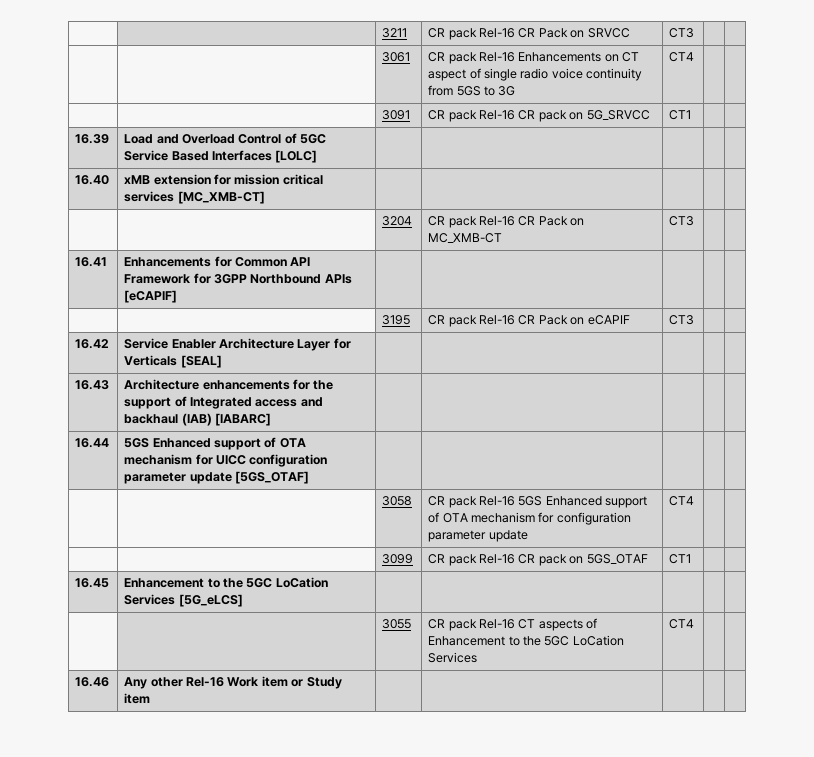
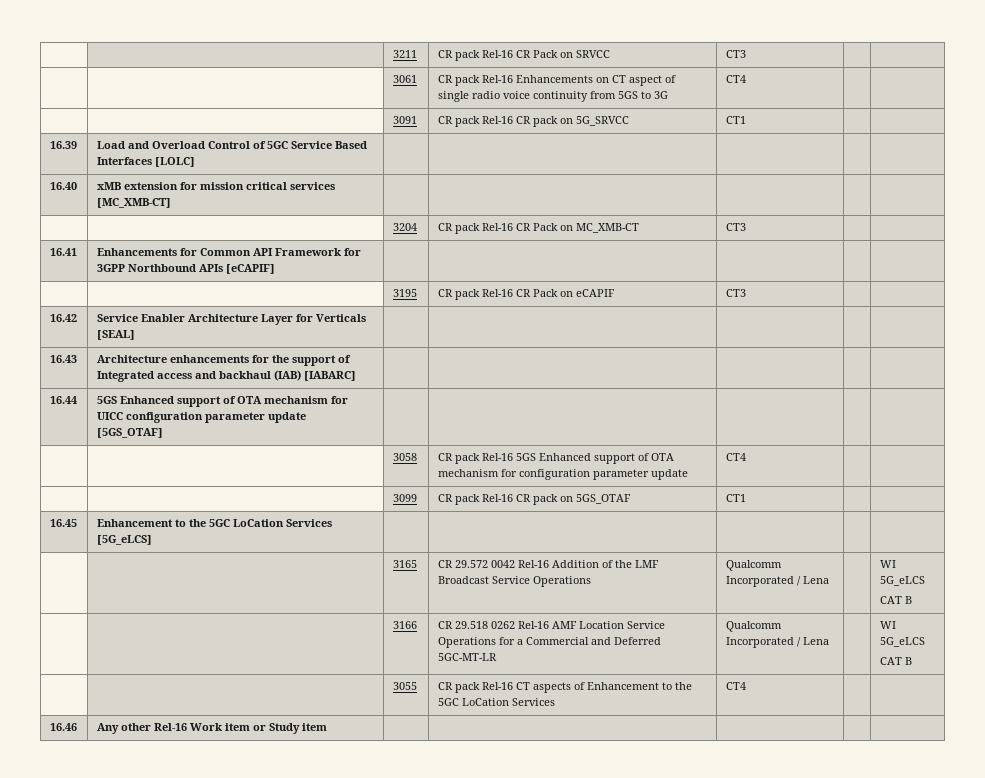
(243, 600) none -> [392,560,417,568] [437,560,659,568] [437,576,591,587] [725,560,782,571] [725,576,829,587] [879,560,896,568] [879,576,925,586] [879,596,912,604] [392,621,417,629] [437,621,665,629] [437,637,661,648] [437,653,497,661] [725,621,782,632] [725,637,829,648] [879,621,896,629] [879,637,925,647] [879,657,912,665] // | | 3165 | CR 29.572 0042 Rel-16 Addition of the LMF Broadcast Service Operations | Qualcomm Incorporated / Lena | | WI 5G_eLCS // CAT B // | | 3166 | CR 29.518 0262 Rel-16 AMF Location Service Operations for a Commercial and Deferred 5GC-MT-LR | Qualcomm Incorporated / Lena | | WI 5G_eLCS // CAT B

